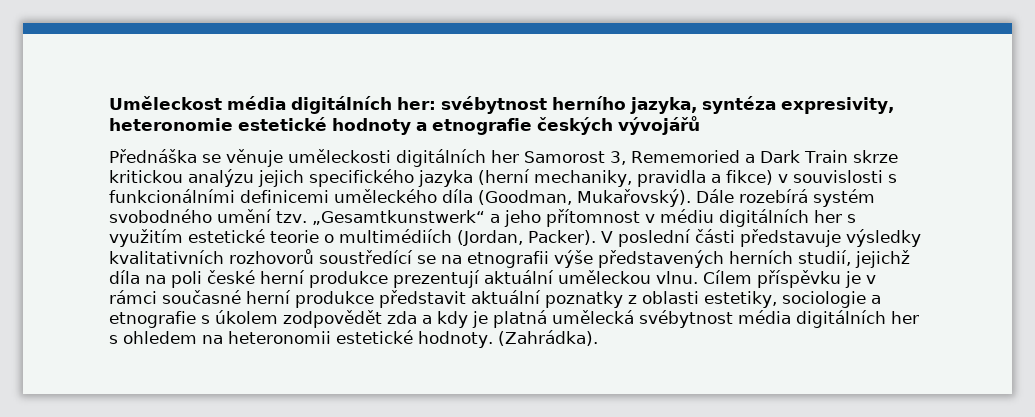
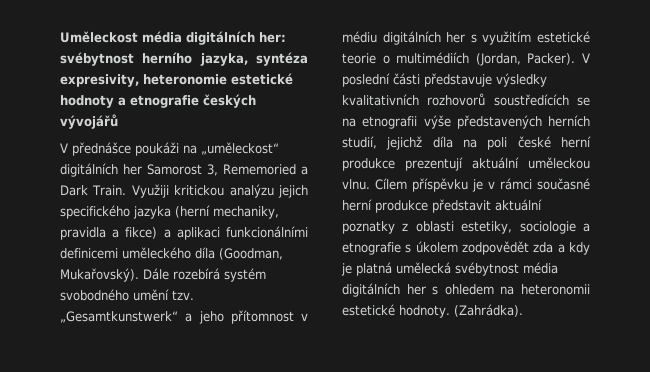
[109,149,391,167] Přednáška se věnuje uměleckosti -> [60,142,279,156] V přednášce poukáži na „uměleckost“
[804,150,898,163] Train skrze -> [92,184,169,198] Train. Využiji
[778,170,897,183] v souvislosti s -> [163,227,220,240] a aplikaci
[319,250,413,264] soustředící -> [493,94,569,106] soustředících

